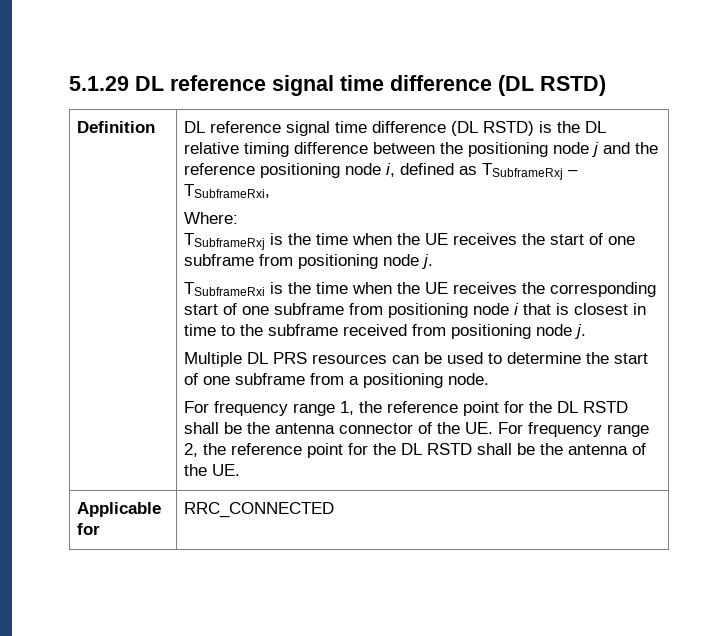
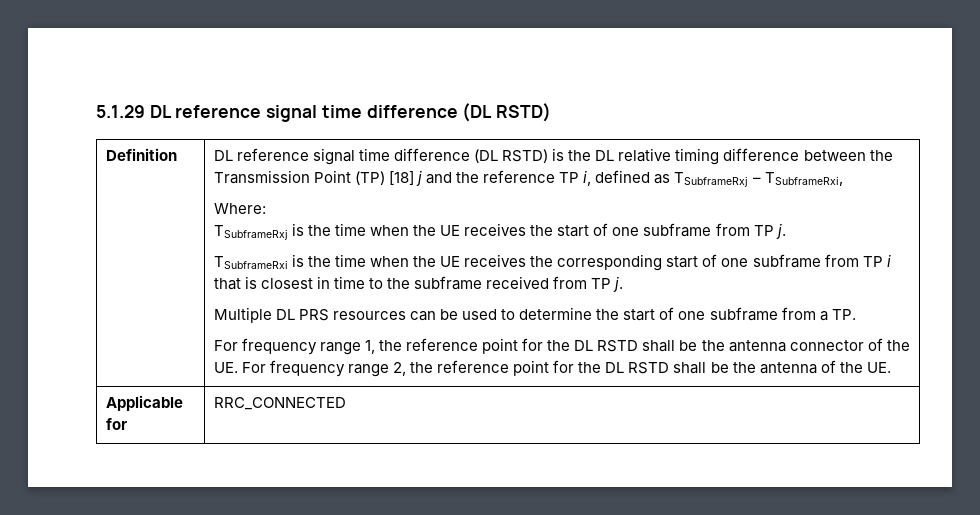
[468,142,590,157] positioning node -> [213,170,415,185] Transmission Point (TP) [18]
[260,163,382,178] positioning node -> [559,172,580,183] TP
[298,254,420,269] positioning node -> [753,225,774,236] TP
[388,303,510,318] positioning node -> [862,256,883,267] TP
[451,324,573,339] positioning node -> [591,278,612,289] TP
[363,373,490,388] positioning node. -> [831,309,856,320] TP.

